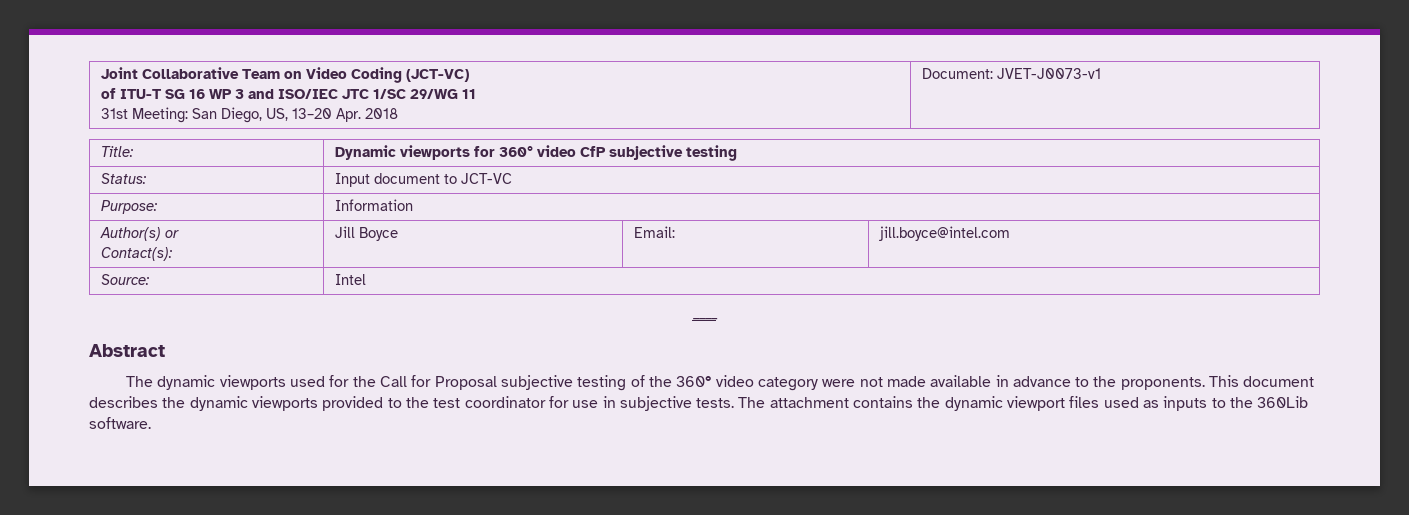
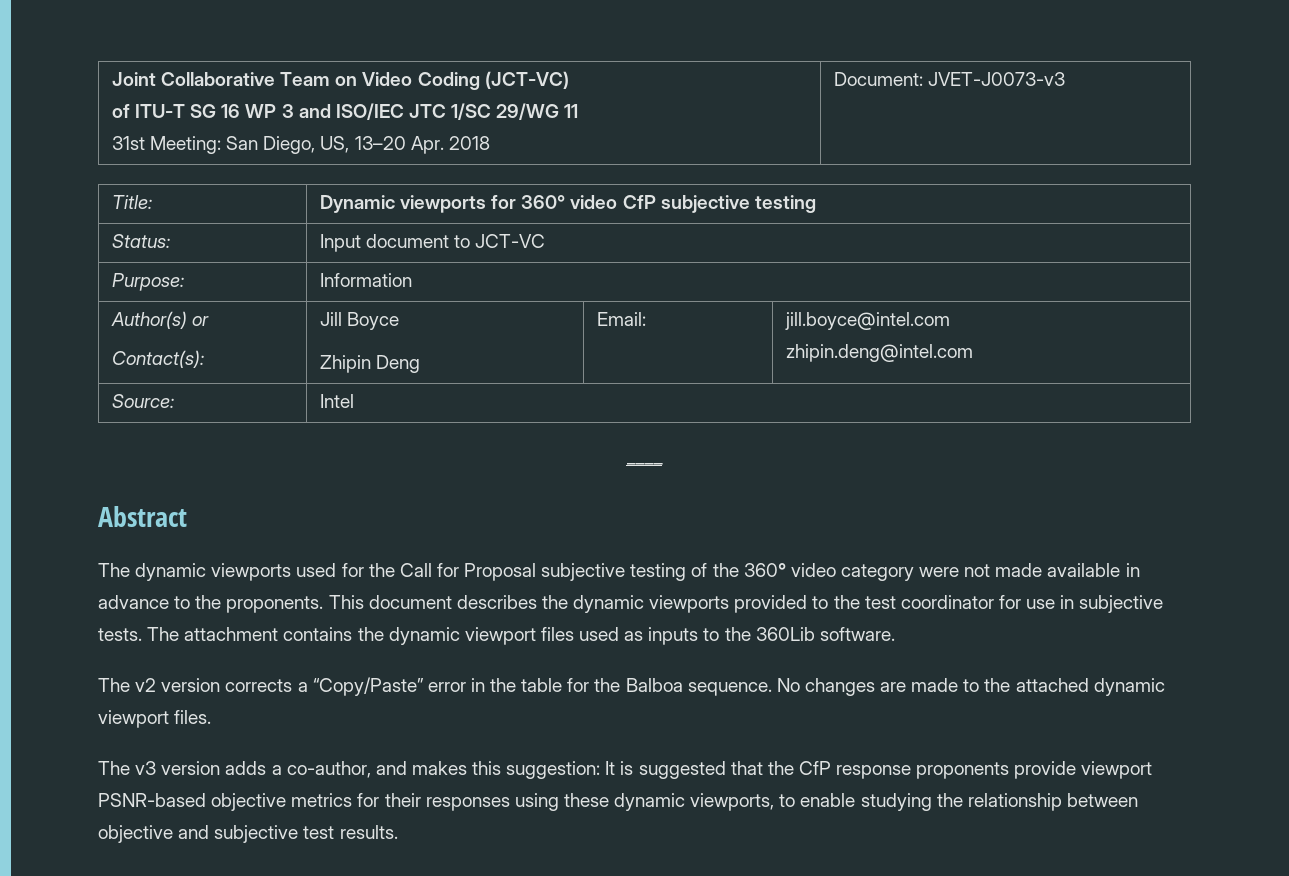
[996,68,1101,79] JVET-J0073-v1 -> [928,72,1066,86] JVET-J0073-v3
(398, 234) none -> [319,355,421,373] // Zhipin Deng
(1010, 233) none -> [785,344,973,362] // zhipin.deng@intel.com
(151, 423) none -> [98,677,1165,696] [98,710,212,728] [98,761,1153,779] [98,793,1138,811] [98,825,398,843] // The v2 version corrects a “Copy/Paste” error in the table for the Balboa sequence. No changes are made to the attached dynamic viewport files. // The v3 version adds a co-author, and makes this suggestion: It is suggested that the CfP response proponents provide viewport PSNR-based objective metrics for their responses using these dynamic viewports, to enable studying the relationship between objective and subjective test results.

